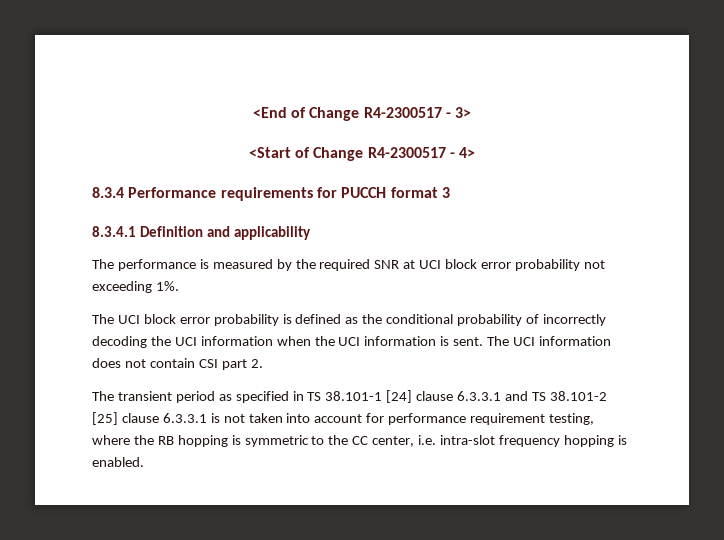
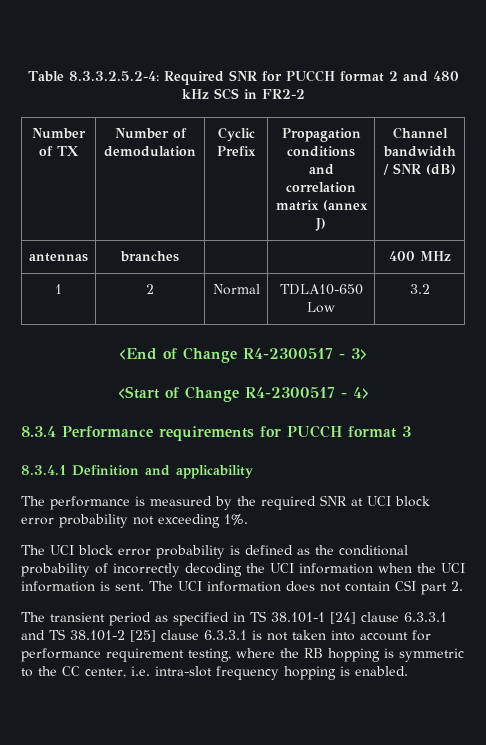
(252, 112) none -> [27,70,459,85] [181,88,305,100] [32,128,86,139] [39,146,79,156] [114,128,187,139] [104,146,196,157] [217,127,255,142] [217,146,256,156] [281,128,361,142] [287,146,355,157] [308,164,334,175] [286,182,356,193] [275,200,368,211] [315,218,326,231] [392,127,448,139] [382,146,456,157] [382,163,456,175] [29,253,88,262] [120,251,179,262] [388,251,451,261] [55,284,62,294] [146,284,154,294] [212,284,260,295] [279,284,363,295] [307,302,335,313] [409,284,430,294] Table 8.3.3.2.5.2-4: Required SNR for PUCCH format 2 and 480 kHz SCS in FR2-2 // Number of TX | Number of demodulation | Cyclic Prefix | Propagation conditions and correlation matrix (annex J) | Channel bandwidth / SNR (dB) // antennas | branches | | | 400 MHz // 1 | 2 | Normal | TDLA10-650 Low | 3.2 //

